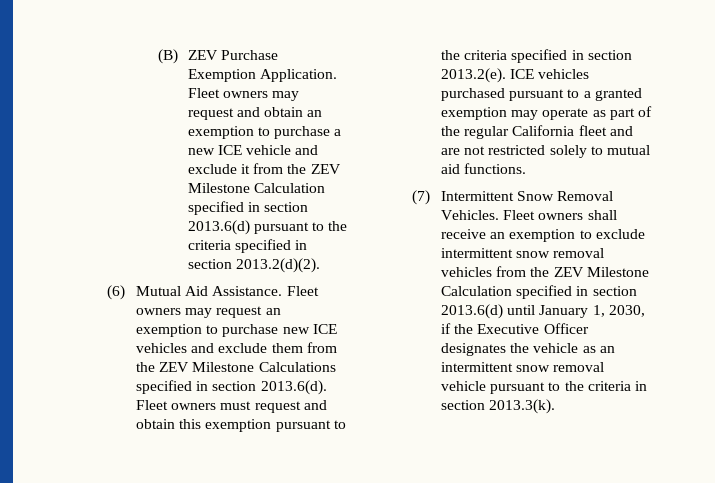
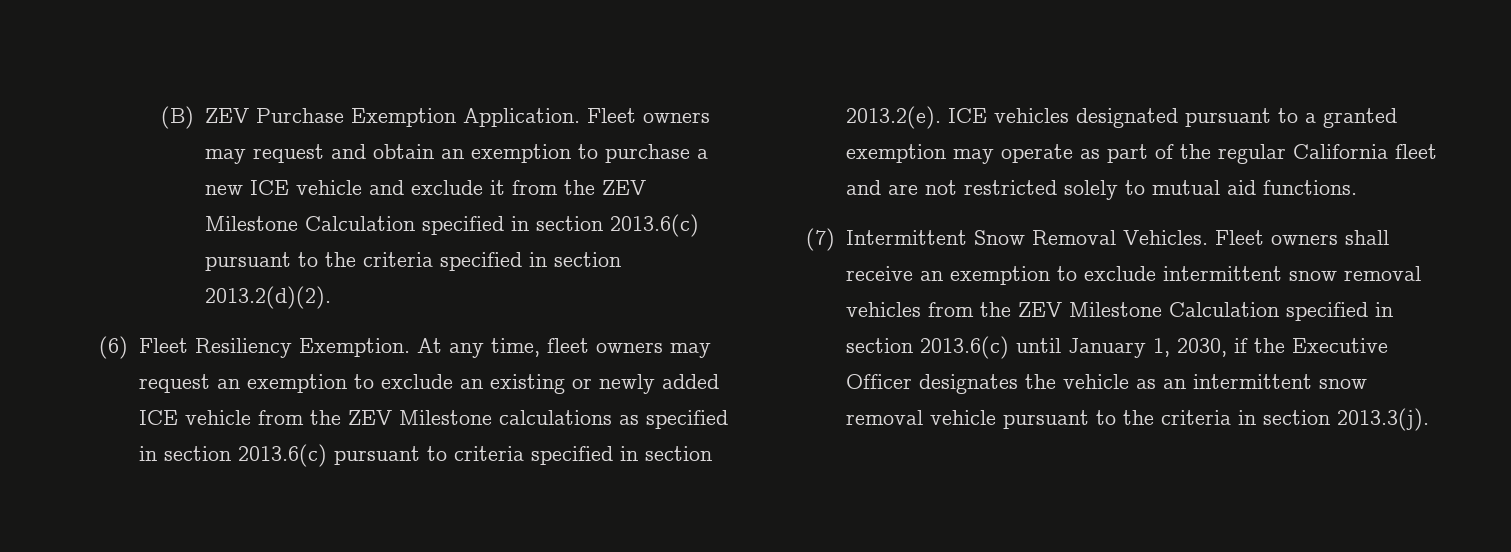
[187,220,250,235] 2013.6(d) -> [609,214,699,237] 2013.6(c)
[135,286,319,296] Mutual Aid Assistance. Fleet -> [138,338,589,358] Fleet Resiliency Exemption. At any time, fleet
[222,324,337,337] [135,342,337,353] [135,362,336,372] [135,380,327,395] [135,400,327,413] [135,419,346,432] [440,50,460,60] purchase new ICE vehicles and exclude them from the ZEV Milestone Calculations specified in section 2013.6(d). Fleet owners must request and obtain this exemption pursuant to the -> [380,374,719,394] [138,410,728,429] [138,444,447,467] exclude an existing or newly added ICE vehicle from the ZEV Milestone calculations as specified in section 2013.6(c) pursuant to
[440,88,505,101] purchased -> [1075,108,1178,128] designated
[440,304,503,319] 2013.6(d) -> [919,336,1009,359] 2013.6(c)
[489,399,556,414] 2013.3(k). -> [1336,408,1429,431] 2013.3(j).

